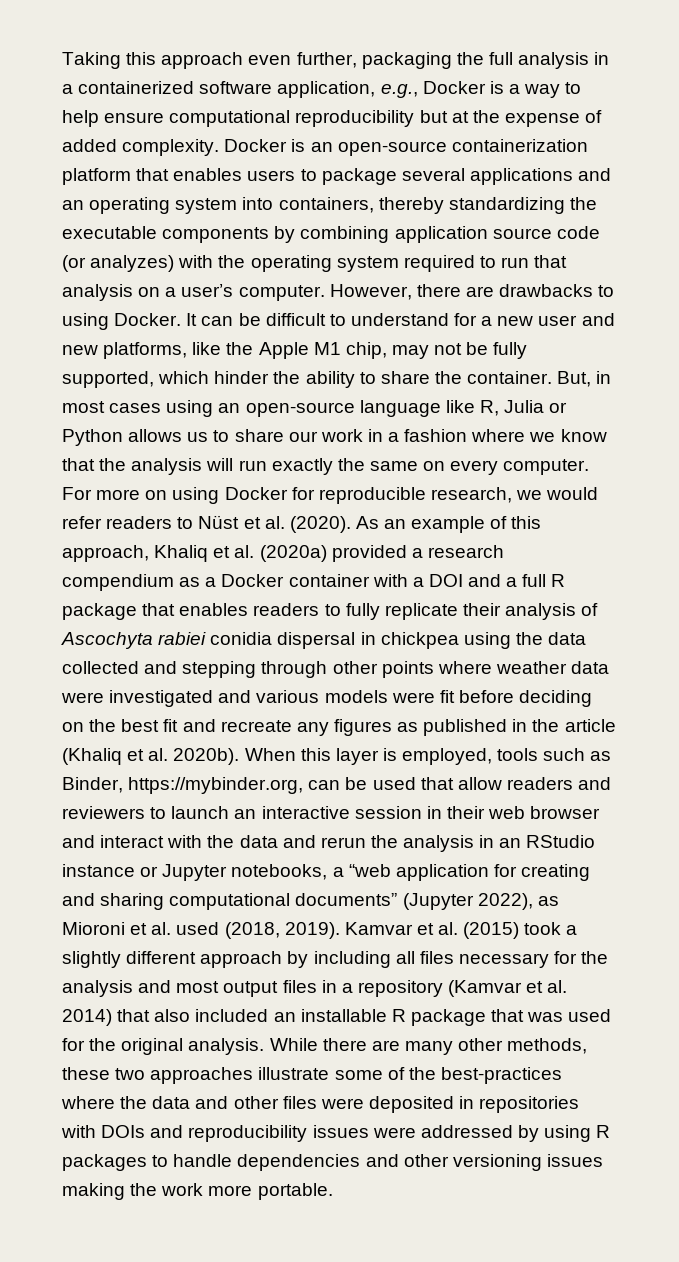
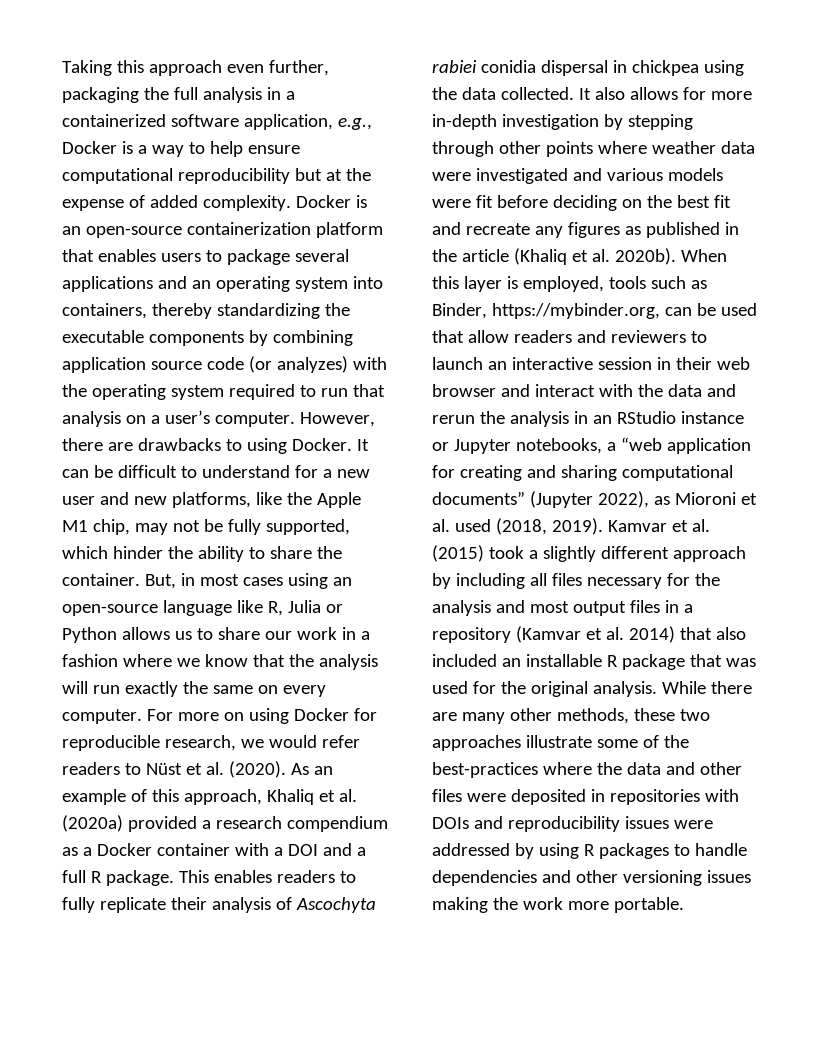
[62,603,176,620] package that -> [105,870,209,886] package. This
[62,661,178,674] collected and -> [500,87,752,100] [432,114,623,130] collected. It also allows for more in-depth investigation by

